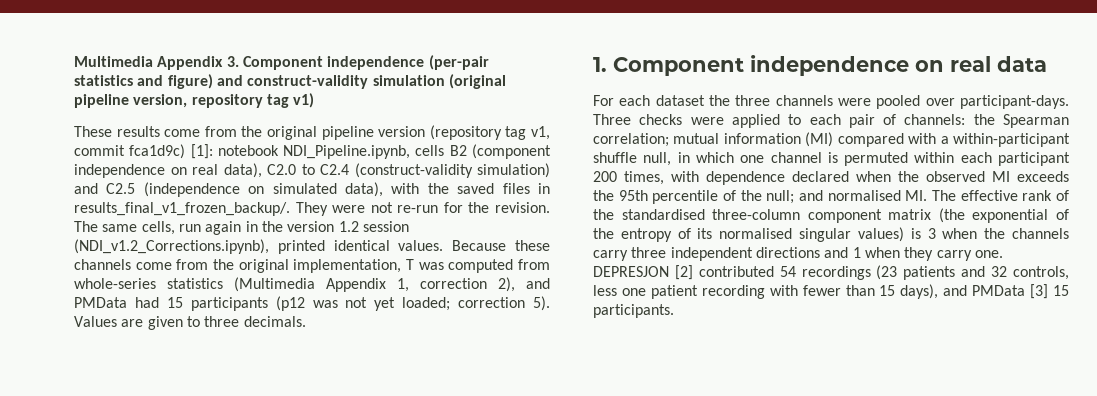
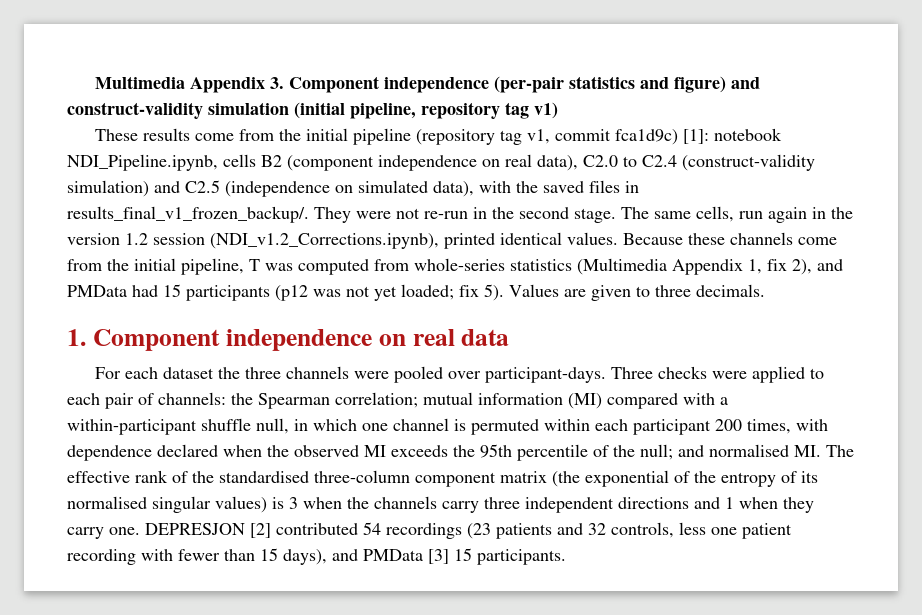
[448,74,506,89] [74,94,188,108] (original pipeline version, -> [294,102,416,119] (initial pipeline,
[267,126,426,140] original pipeline version -> [305,128,411,145] initial pipeline
[443,202,550,213] for the revision. -> [473,207,616,223] in the second stage.
[238,259,402,273] original implementation, -> [134,258,244,275] initial pipeline,
[420,278,487,289] correction -> [767,259,787,271] fix
[458,297,526,308] correction -> [459,285,479,297] fix

